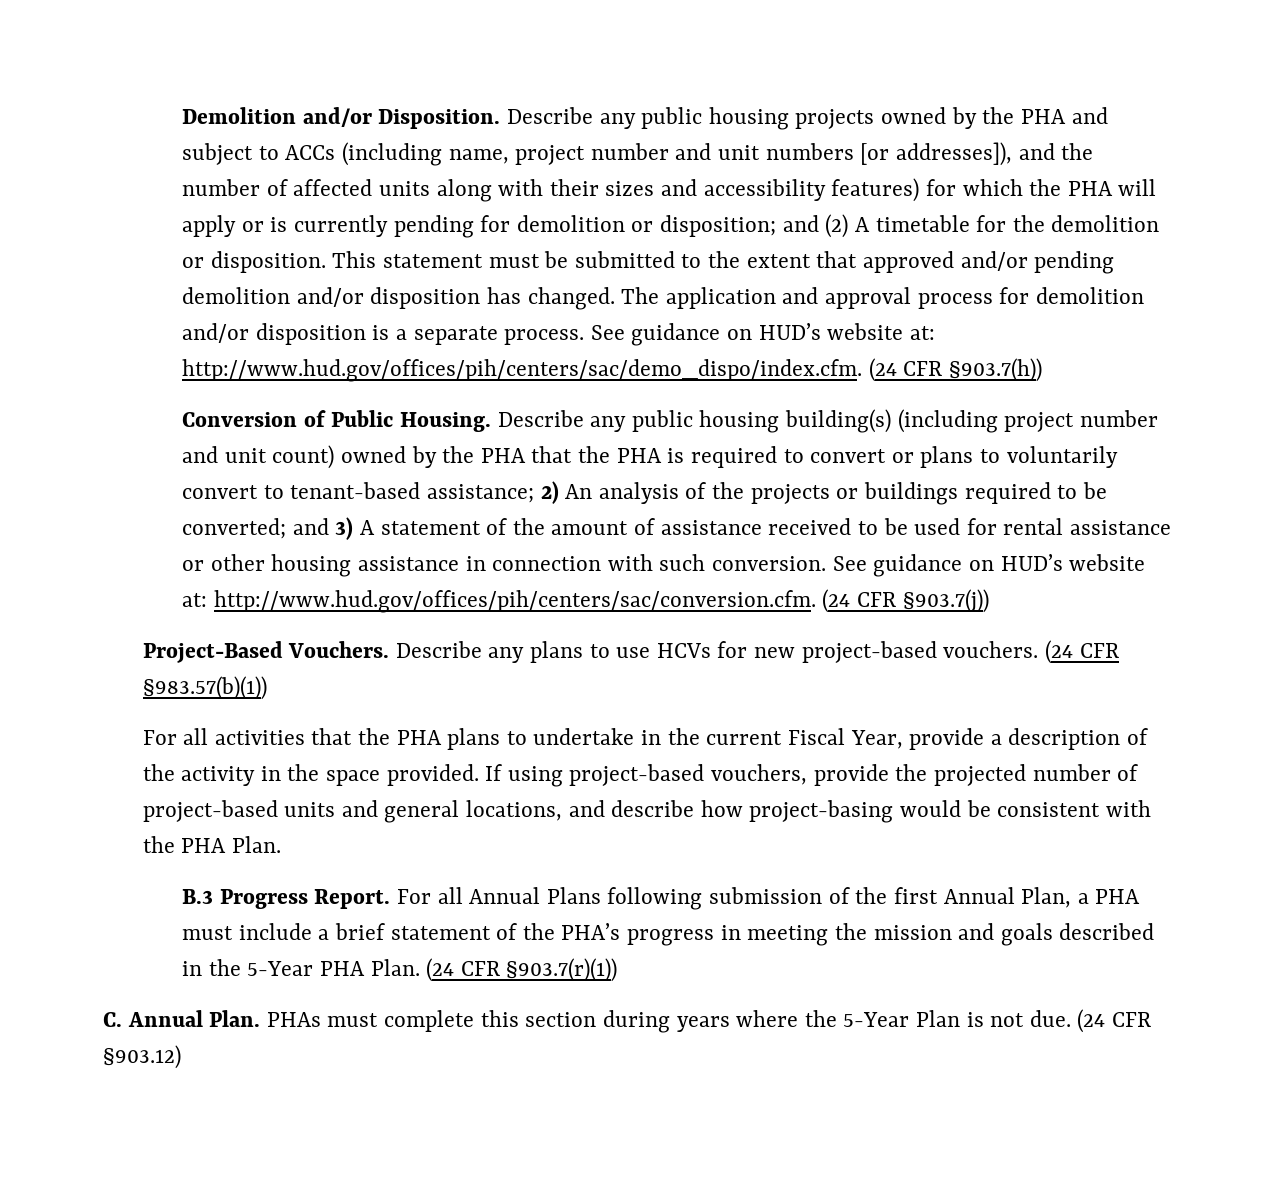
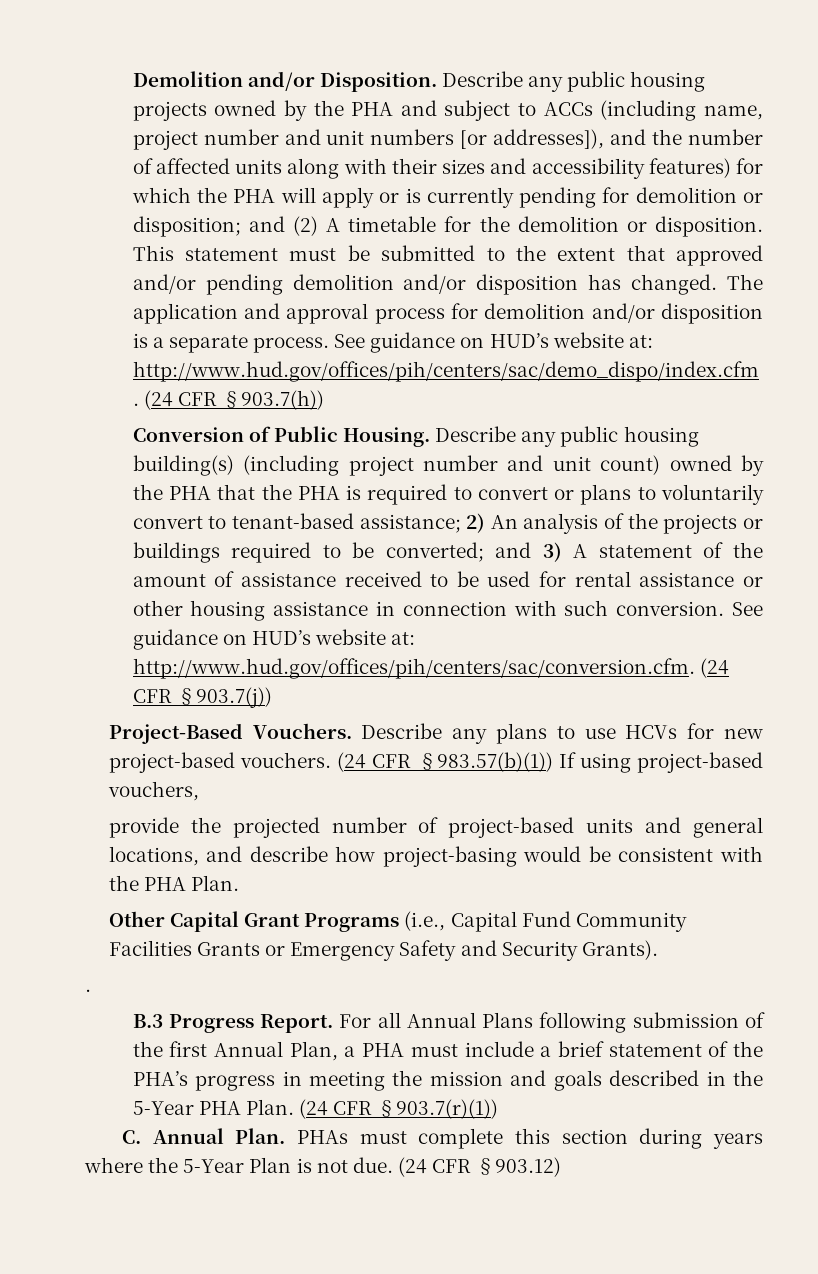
[142,728,1149,750] [142,764,479,786] // For all activities that the PHA plans to undertake in the current Fiscal Year, provide a description of the activity in the space provided. -> (553, 762) none
(808, 774) none -> (199, 791) //
(281, 844) none -> [108,911,687,932] [108,940,658,961] [85,989,91,992] // Other Capital Grant Programs (i.e., Capital Fund Community Facilities Grants or Emergency Safety and Security Grants). // .

